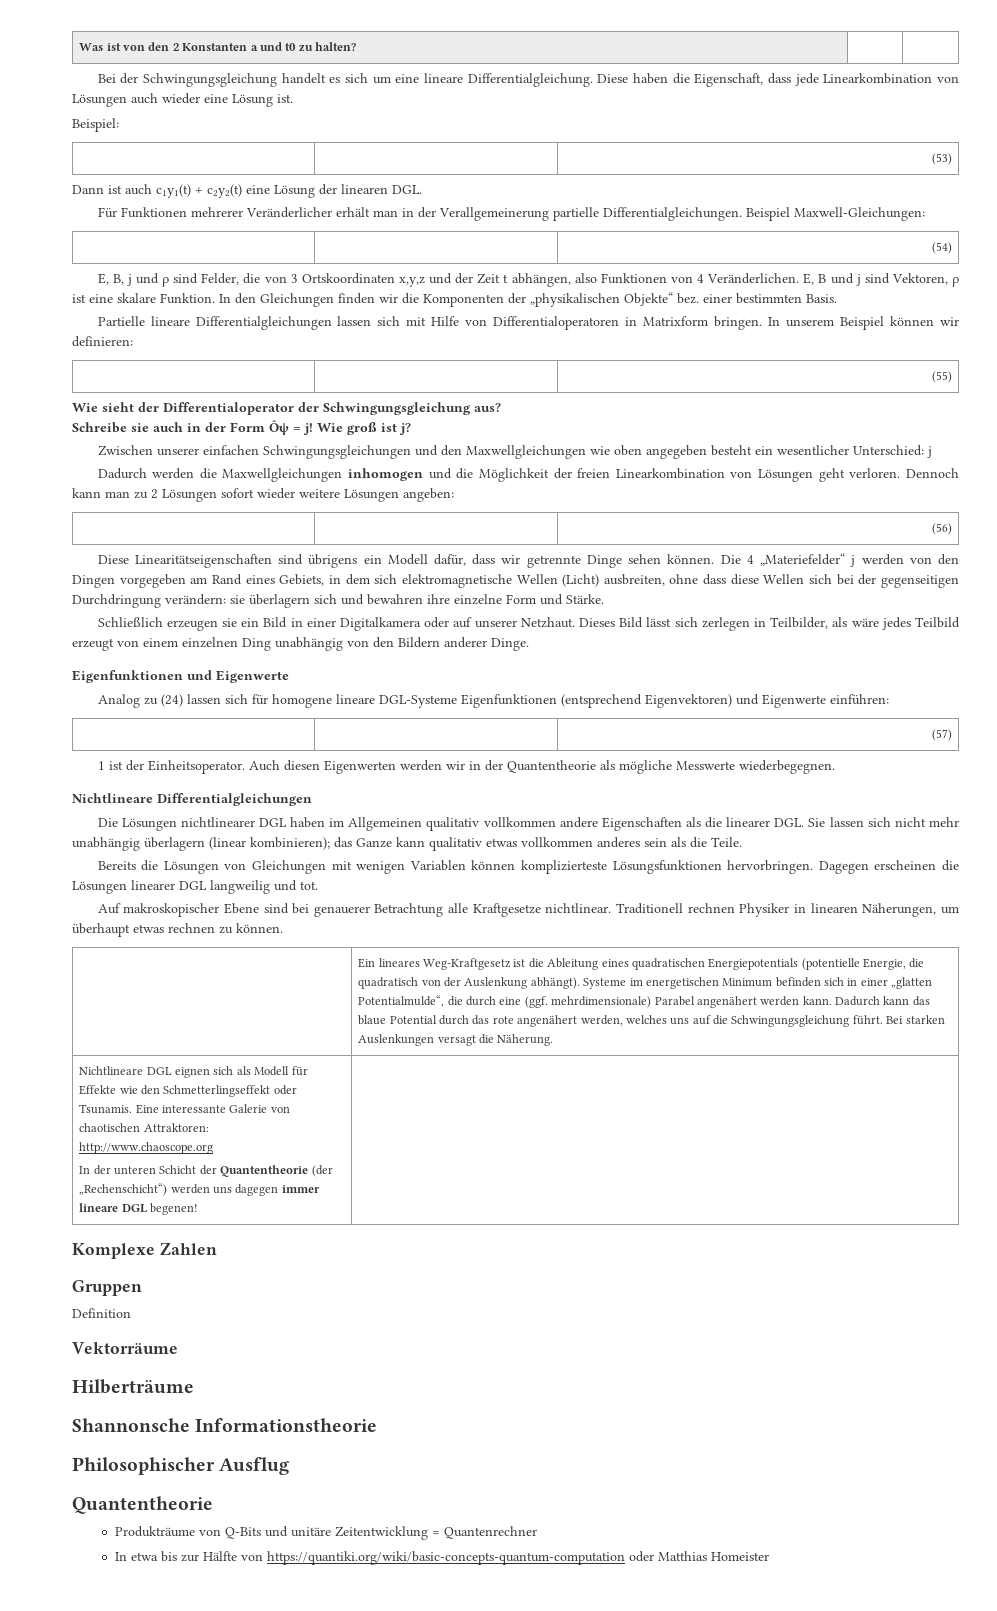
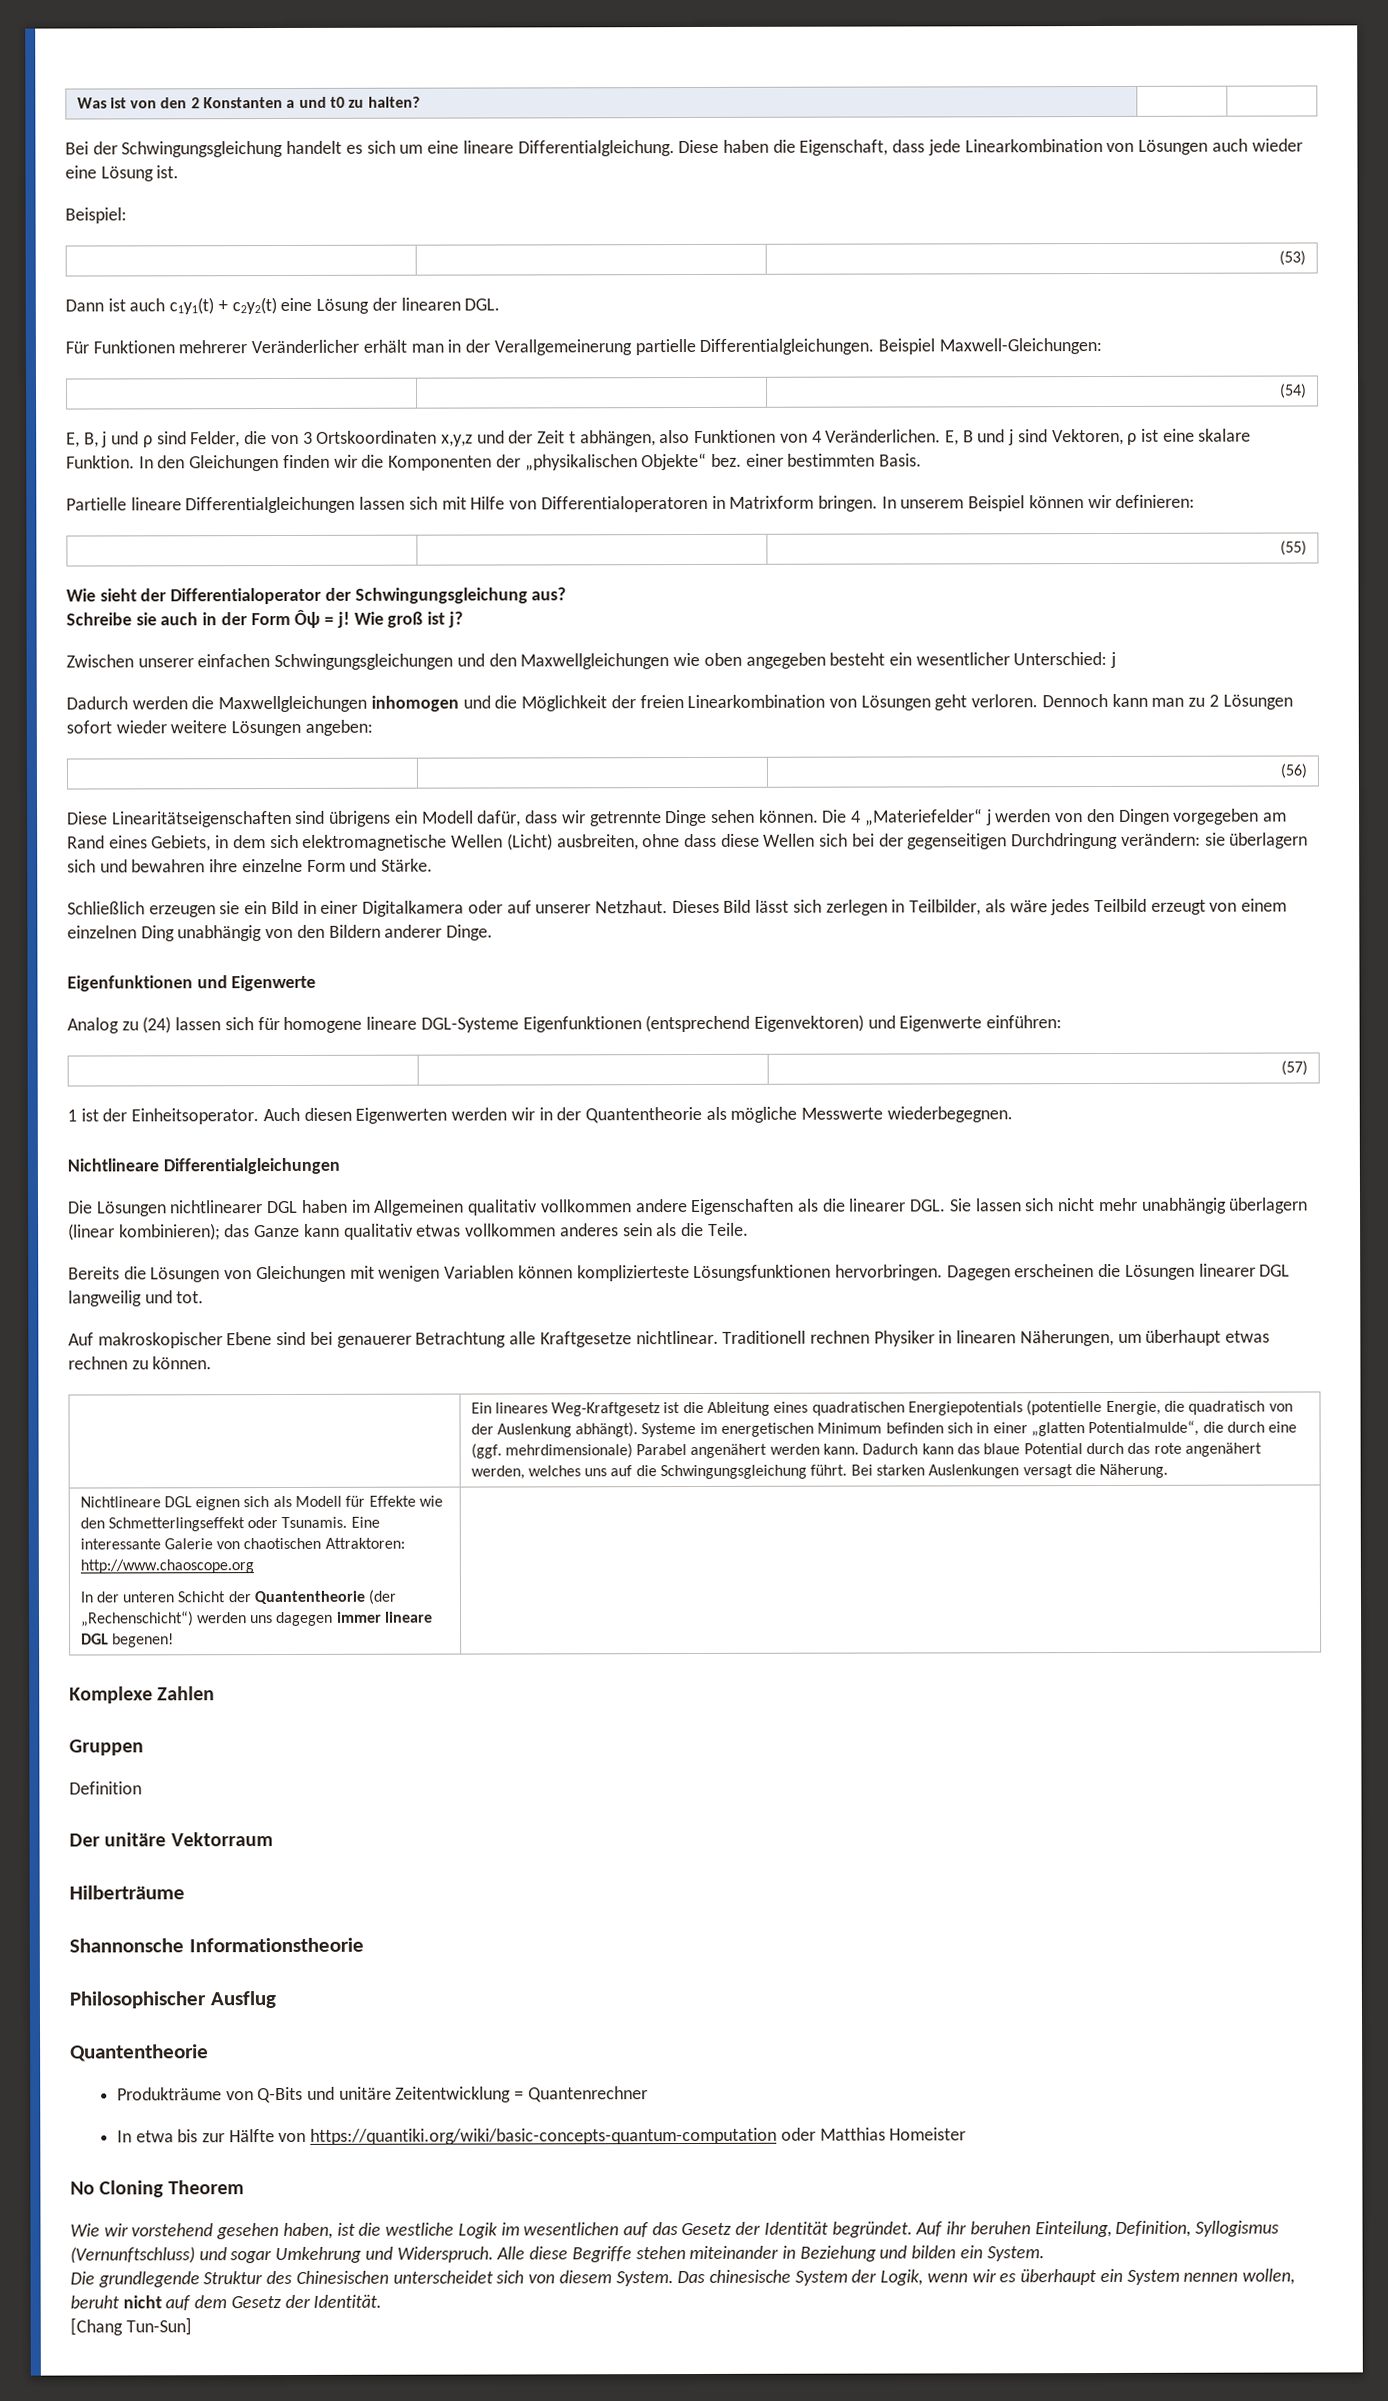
[72,1342,178,1354] Vektorräume -> [69,1832,273,1847] Der unitäre Vektorraum
(769, 1556) none -> [70,2180,244,2198] [70,2220,1279,2240] [70,2245,1045,2264] [70,2268,1295,2288] [70,2294,383,2311] [70,2317,192,2336] // No Cloning Theorem // Wie wir vorstehend gesehen haben, ist die westliche Logik im wesentlichen auf das Gesetz der Identität begründet. Auf ihr beruhen Einteilung, Definition, Syllogismus (Vernunftschluss) und sogar Umkehrung und Widerspruch. Alle diese Begriffe stehen miteinander in Beziehung und bilden ein System. // Die grundlegende Struktur des Chinesischen unterscheidet sich von diesem System. Das chinesische System der Logik, wenn wir es überhaupt ein System nennen wollen, beruht nicht auf dem Gesetz der Identität. // [Chang Tun-Sun]

